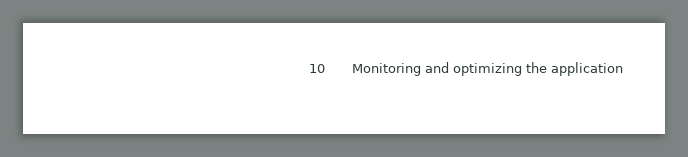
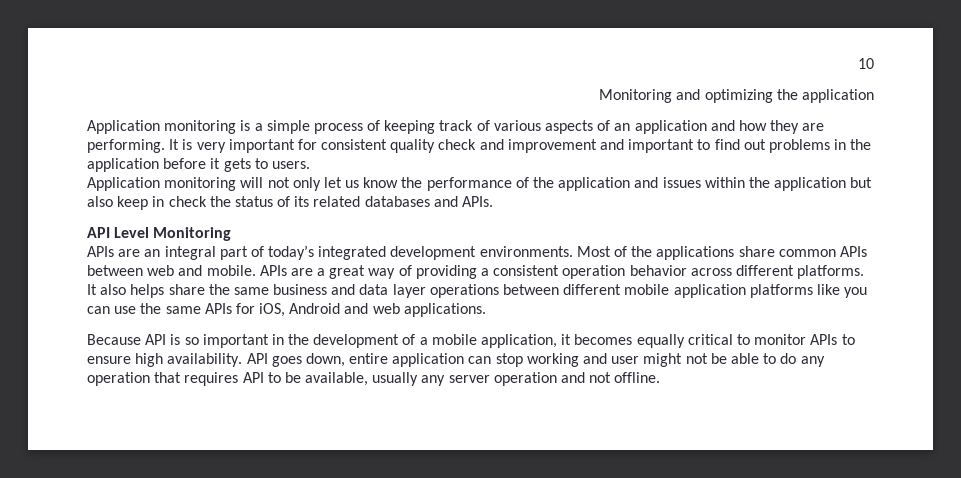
(623, 69) none -> [87,120,825,134] [87,139,872,153] [87,158,310,172] [87,177,873,191] [87,196,494,210] [87,227,232,241] [87,245,867,260] [87,265,865,279] [87,284,868,298] [87,303,486,317] [87,334,855,348] [87,353,825,367] [87,372,661,386] // Application monitoring is a simple process of keeping track of various aspects of an application and how they are performing. It is very important for consistent quality check and improvement and important to find out problems in the application before it gets to users. // Application monitoring will not only let us know the performance of the application and issues within the application but also keep in check the status of its related databases and APIs. // API Level Monitoring // APIs are an integral part of today’s integrated development environments. Most of the applications share common APIs between web and mobile. APIs are a great way of providing a consistent operation behavior across different platforms. It also helps share the same business and data layer operations between different mobile application platforms like you can use the same APIs for iOS, Android and web applications. // Because API is so important in the development of a mobile application, it becomes equally critical to monitor APIs to ensure high availability. API goes down, entire application can stop working and user might not be able to do any operation that requires API to be available, usually any server operation and not offline.

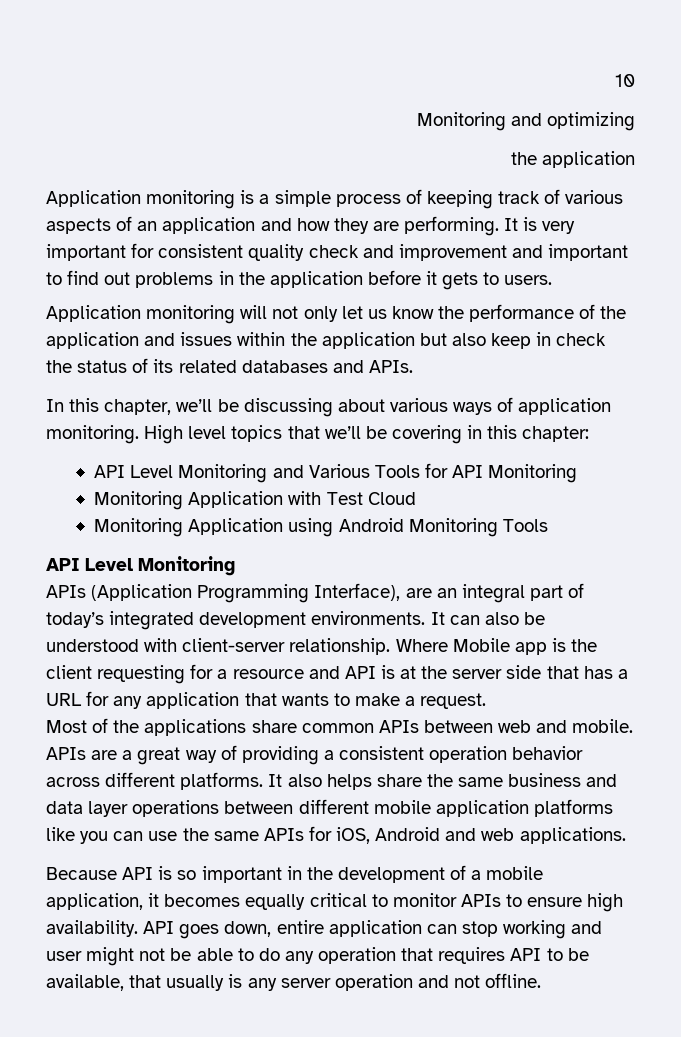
(773, 96) none -> (635, 121) //
(494, 201) none -> [46,397,612,417] [46,425,590,444] [94,463,578,483] [94,491,416,510] [94,518,548,537] // In this chapter, we’ll be discussing about various ways of application monitoring. High level topics that we’ll be covering in this chapter: // API Level Monitoring and Various Tools for API Monitoring // Monitoring Application with Test Cloud // Monitoring Application using Android Monitoring Tools
(114, 251) none -> [91,583,401,603] (Application Programming Interface),
(573, 251) none -> [430,612,545,625] [46,638,598,655] [46,664,628,684] [46,691,487,709] It can also be understood with client-server relationship. Where Mobile app is the client requesting for a resource and API is at the server side that has a URL for any application that wants to make a request. //
[372,372,419,386] usually -> [129,974,243,991] that usually is

